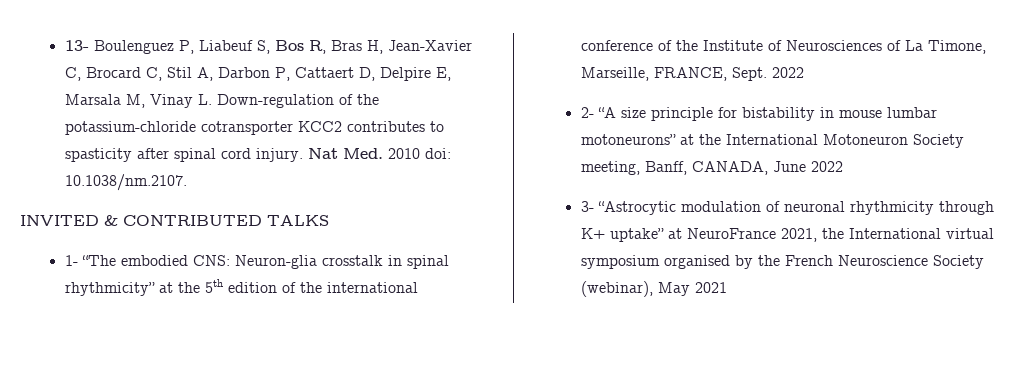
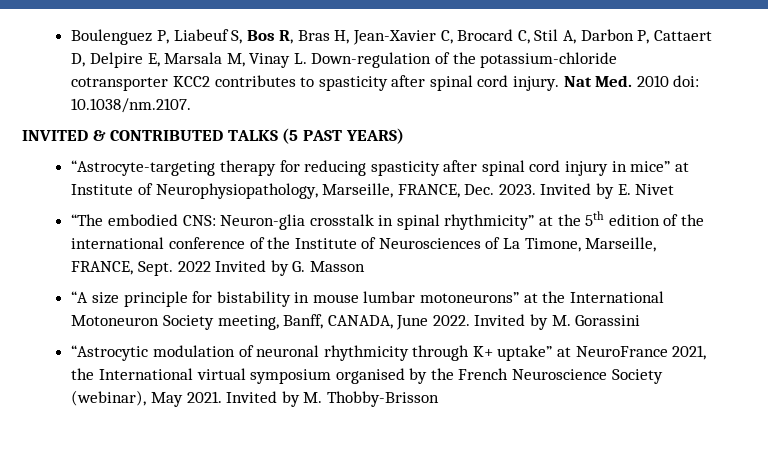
[64,40,89,51] 13- -> (71, 37) none
[64,255,78,266] // 1- -> [282,128,404,144] [71,160,689,176] [71,183,675,199] (5 PAST YEARS) // “Astrocyte-targeting therapy for reducing spasticity after spinal cord injury in mice” at Institute of Neurophysiopathology, Marseille, FRANCE, Dec. 2023. Invited by E. Nivet //
[580,107,594,118] // 2- -> [215,260,365,276] Invited by G. Masson //
[810,161,843,172] [580,201,594,212] 2022 // 3- -> [432,314,641,330] 2022. Invited by M. Gorassini //
[694,282,727,293] 2021 -> [186,391,439,407] 2021. Invited by M. Thobby-Brisson

